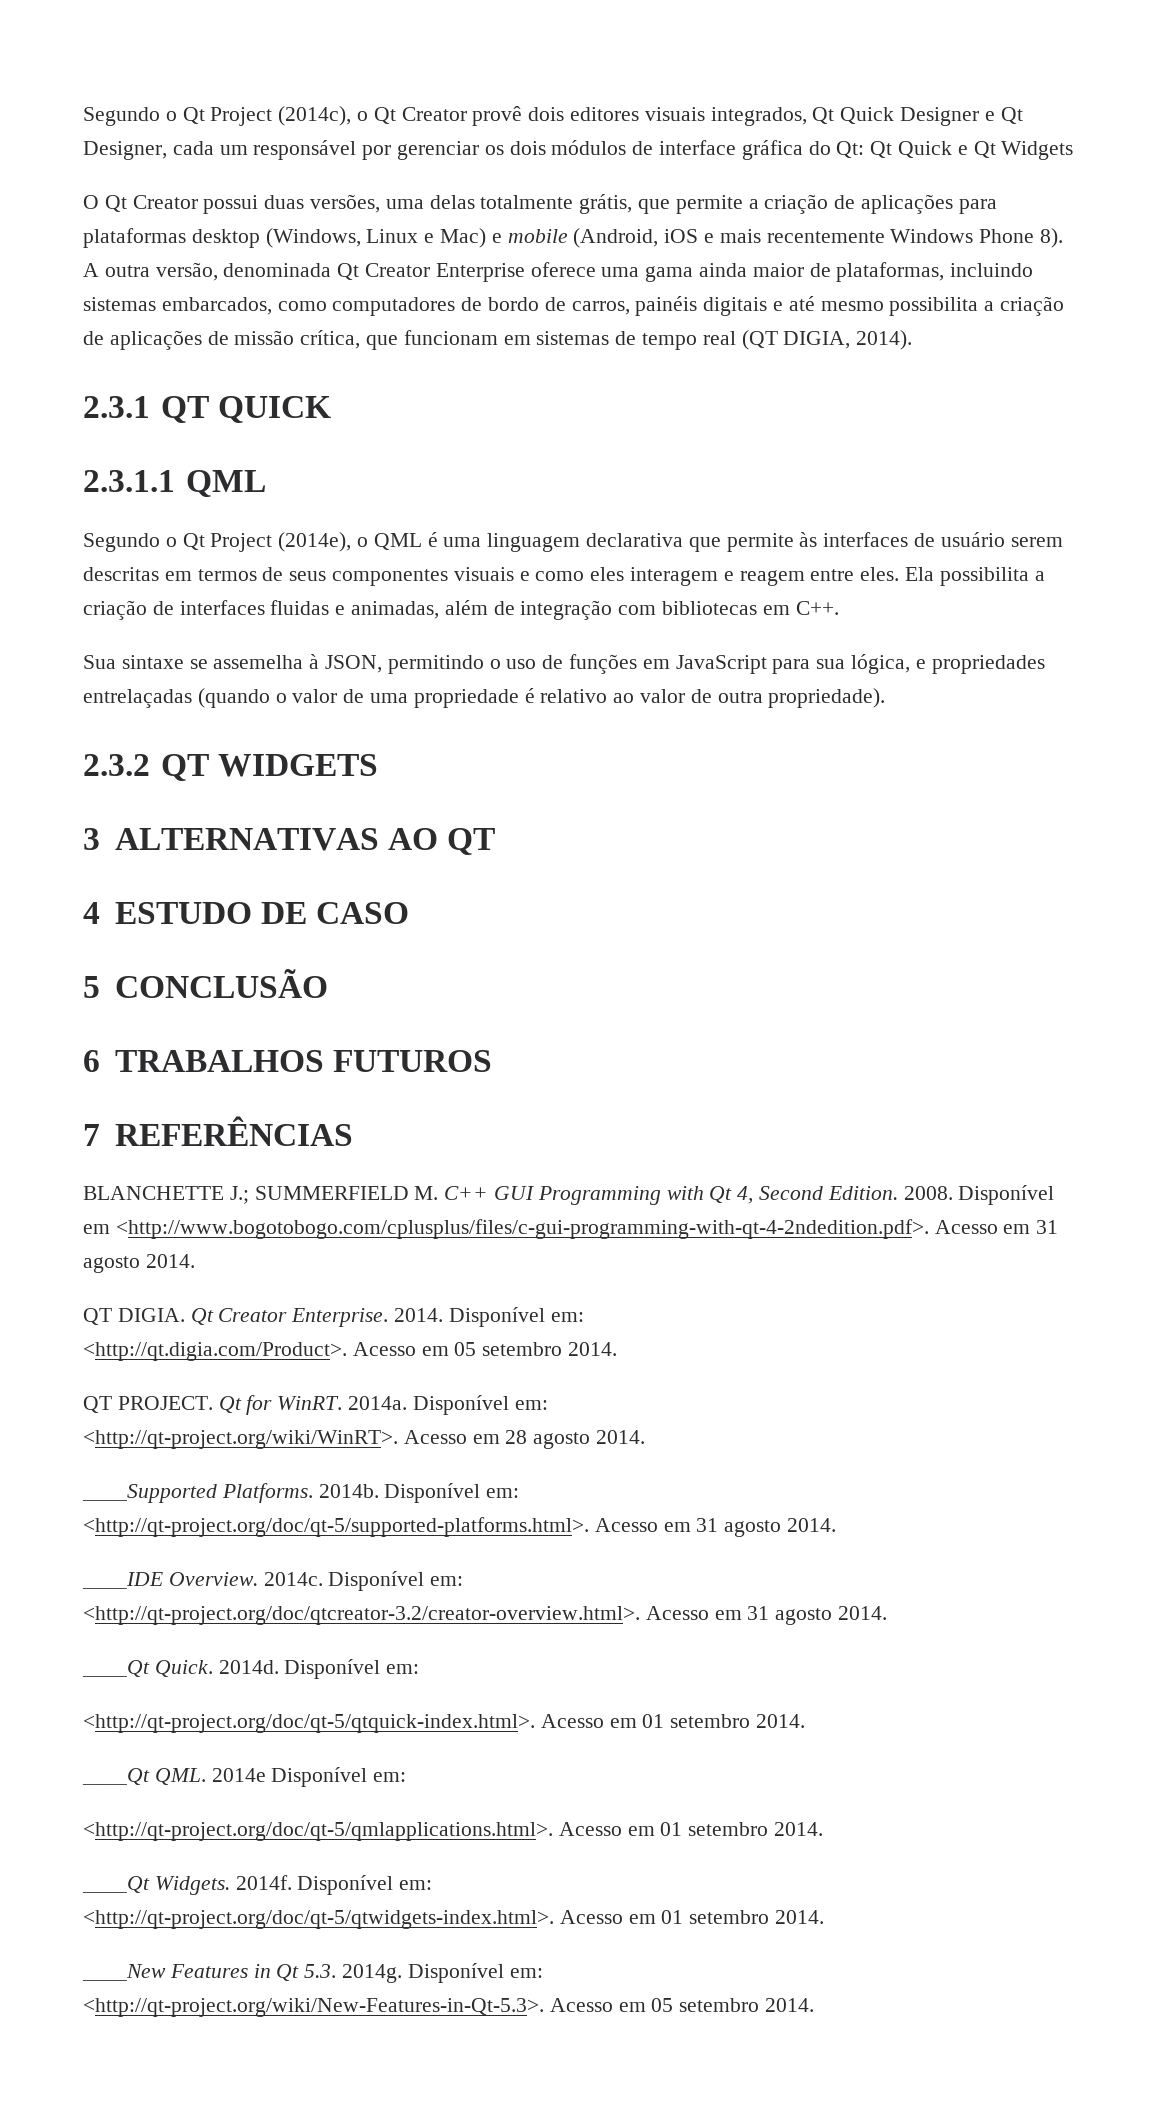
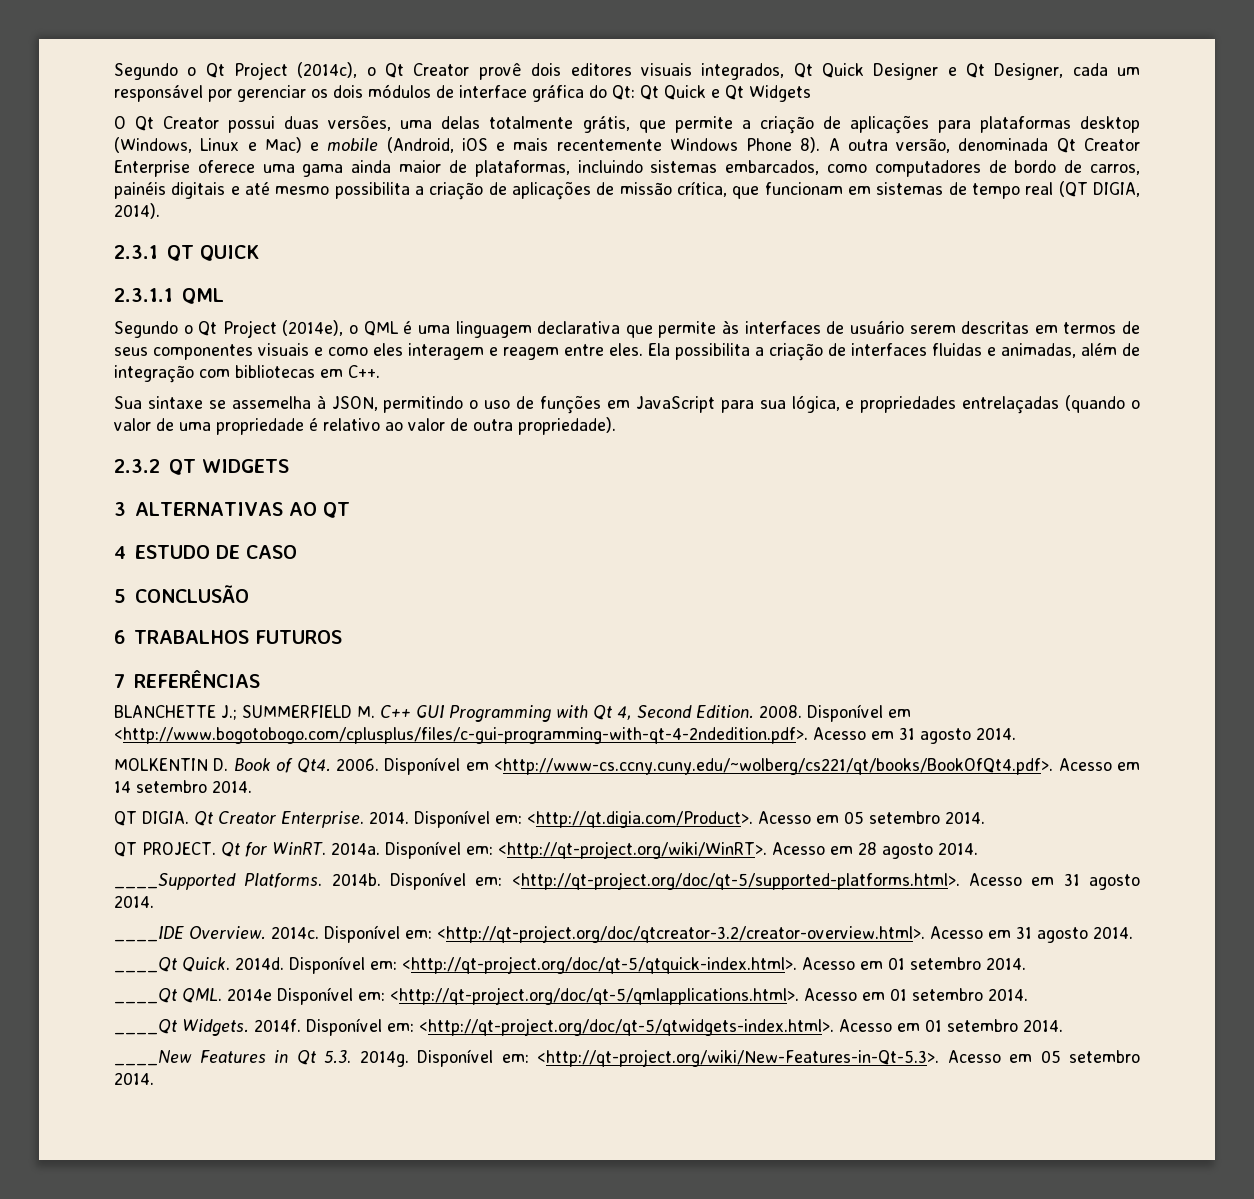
(195, 1261) none -> [114,757,1140,775] [114,780,252,793] // MOLKENTIN D. Book of Qt4. 2006. Disponível em <http://www-cs.ccny.cuny.edu/~wolberg/cs221/qt/books/BookOfQt4.pdf>. Acesso em 14 setembro 2014.
(584, 1317) // -> (522, 819) none
(548, 1405) // -> (493, 850) none
(520, 1493) // -> (503, 881) none
(464, 1581) // -> (432, 934) none
(420, 1669) // -> (397, 965) none
(407, 1777) // -> (385, 996) none
(433, 1885) // -> (414, 1027) none
(543, 1973) // -> (529, 1058) none

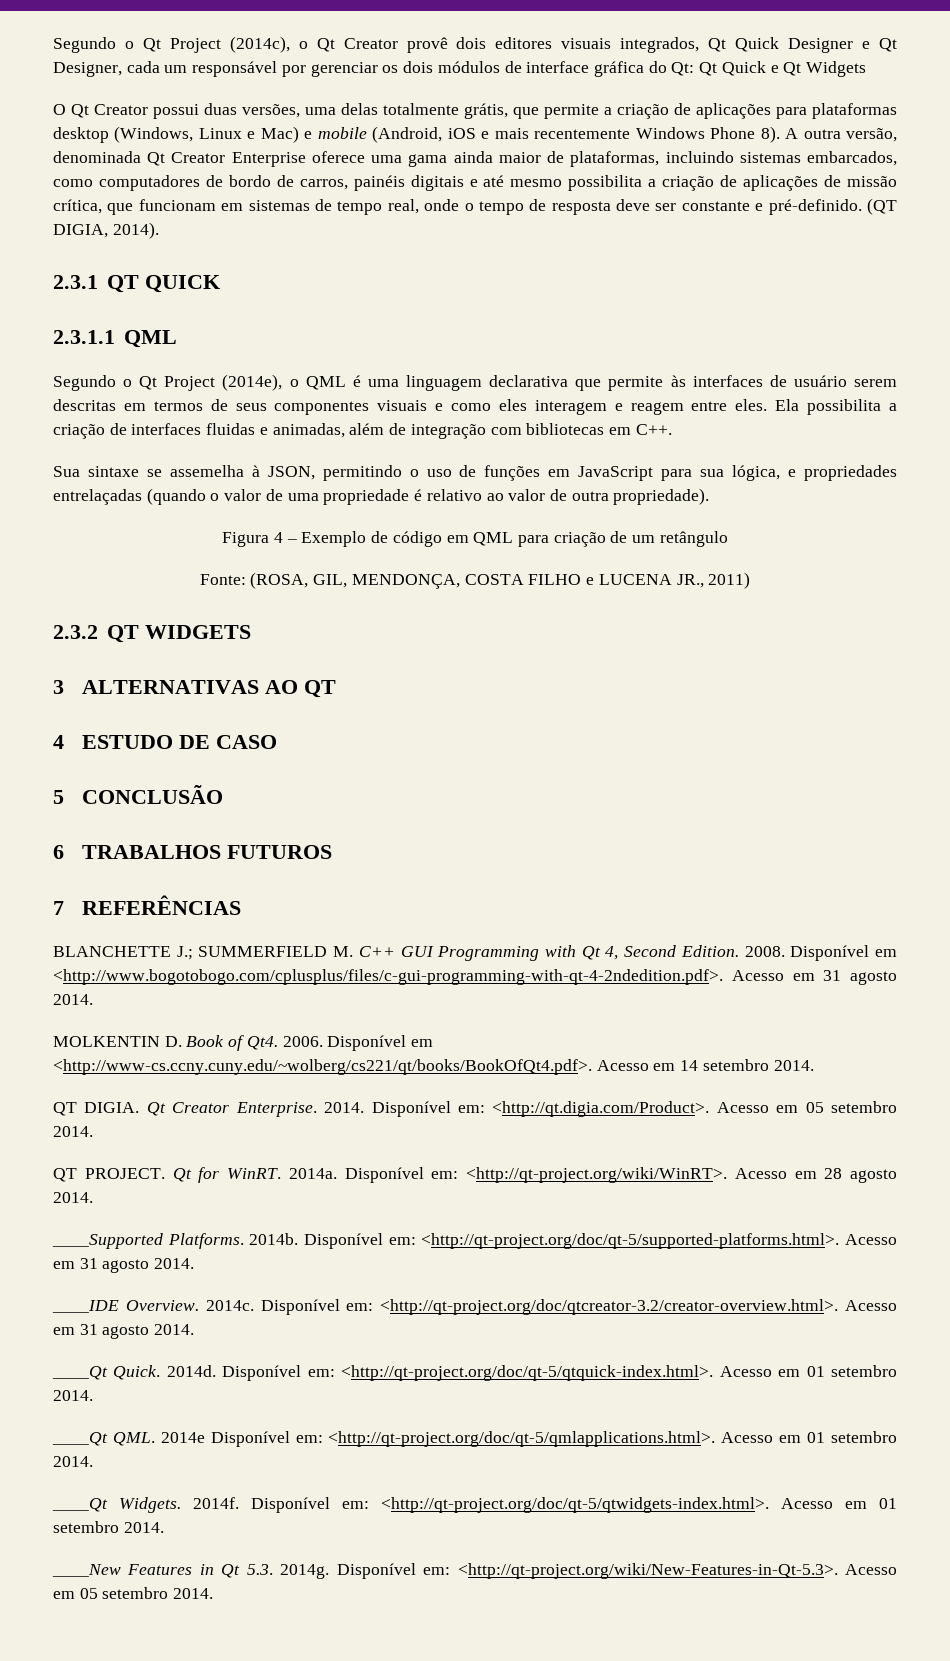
[1025,182,1054,195] real -> [387,199,862,215] real, onde o tempo de resposta deve ser constante e pré-definido.
(616, 426) none -> [222,531,728,547] [199,572,751,589] // Figura 4 – Exemplo de código em QML para criação de um retângulo // Fonte: (ROSA, GIL, MENDONÇA, COSTA FILHO e LUCENA JR., 2011)

